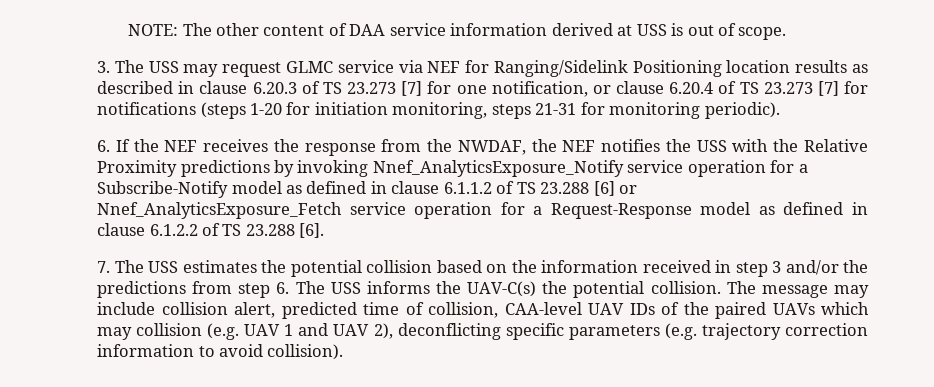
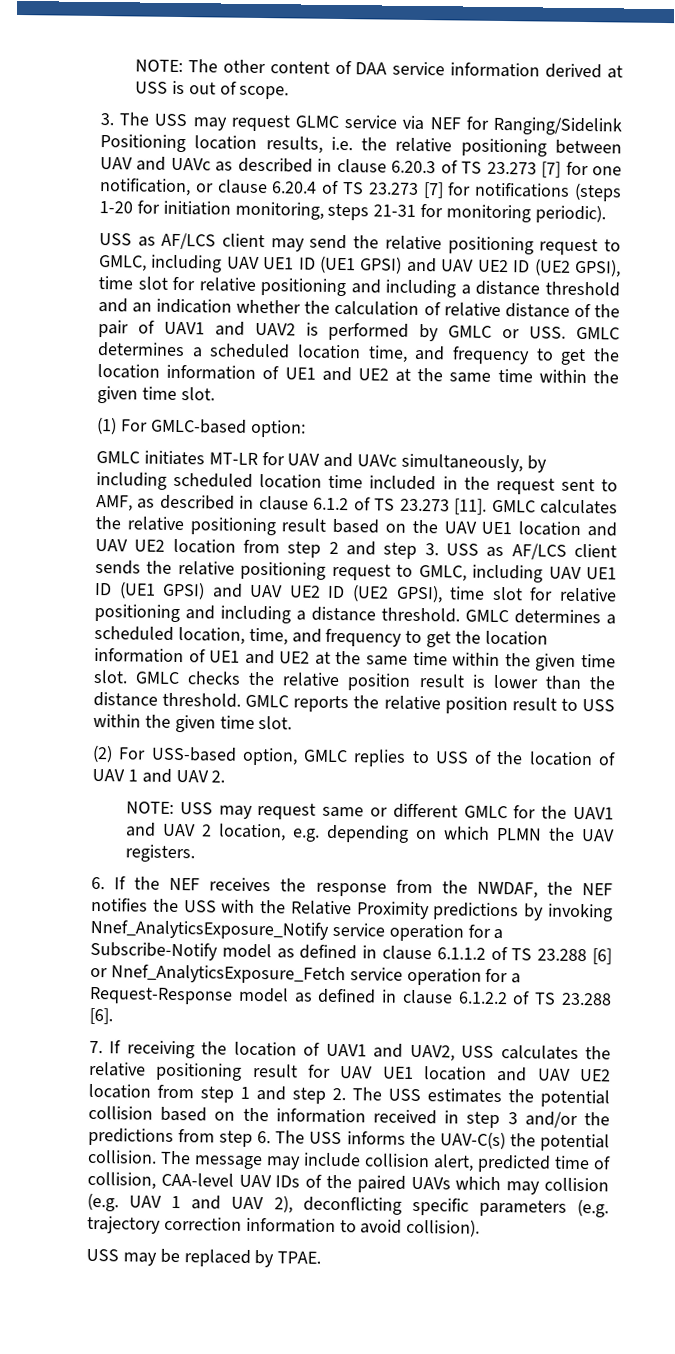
[795,60,848,73] results -> [265,136,623,157] [99,156,211,171] results, i.e. the relative positioning between UAV and UAVc
(780, 110) none -> [98,232,621,256] [98,254,622,278] [97,276,620,298] [97,297,620,318] [97,319,621,342] [96,341,621,366] [96,363,620,384] [96,385,215,404] [95,416,306,438] [95,450,547,473] [95,471,618,495] [95,494,618,515] [94,515,617,537] [94,538,617,560] [94,559,618,583] [93,581,617,604] [93,603,617,625] [93,625,548,648] [93,647,616,671] [92,669,616,691] [92,691,615,715] [92,713,293,733] [91,744,617,767] [91,768,226,783] [125,801,614,820] [125,822,615,843] [124,844,195,863] // USS as AF/LCS client may send the relative positioning request to GMLC, including UAV UE1 ID (UE1 GPSI) and UAV UE2 ID (UE2 GPSI), time slot for relative positioning and including a distance threshold and an indication whether the calculation of relative distance of the pair of UAV1 and UAV2 is performed by GMLC or USS. GMLC determines a scheduled location time, and frequency to get the location information of UE1 and UE2 at the same time within the given time slot. // (1) For GMLC-based option: // GMLC initiates MT-LR for UAV and UAVc simultaneously, by including scheduled location time included in the request sent to AMF, as described in clause 6.1.2 of TS 23.273 [11]. GMLC calculates the relative positioning result based on the UAV UE1 location and UAV UE2 location from step 2 and step 3. USS as AF/LCS client sends the relative positioning request to GMLC, including UAV UE1 ID (UE1 GPSI) and UAV UE2 ID (UE2 GPSI), time slot for relative positioning and including a distance threshold. GMLC determines a scheduled location, time, and frequency to get the location information of UE1 and UE2 at the same time within the given time slot. GMLC checks the relative position result is lower than the distance threshold. GMLC reports the relative position result to USS within the given time slot. // (2) For USS-based option, GMLC replies to USS of the location of UAV 1 and UAV 2. // NOTE: USS may request same or different GMLC for the UAV1 and UAV 2 location, e.g. depending on which PLMN the UAV registers.
(111, 267) none -> [109,1040,612,1062] [88,1061,611,1082] [87,1083,346,1104] If receiving the location of UAV1 and UAV2, USS calculates the relative positioning result for UAV UE1 location and UAV UE2 location from step 1 and step 2.
(344, 352) none -> [85,1248,322,1268] // USS may be replaced by TPAE.

